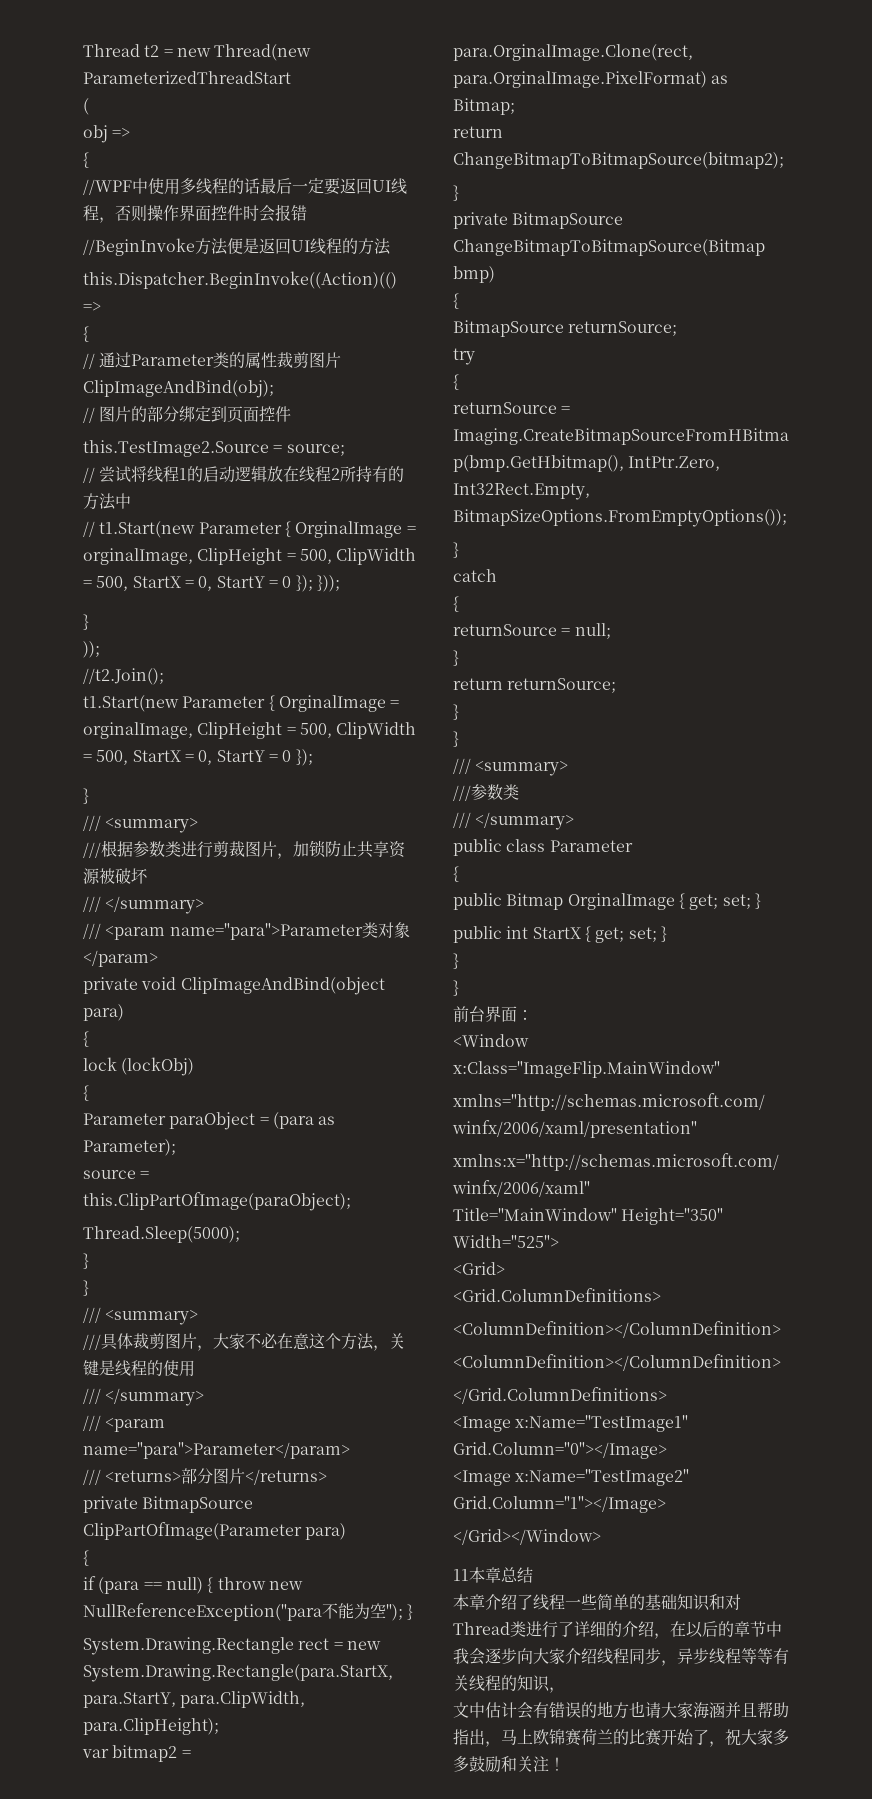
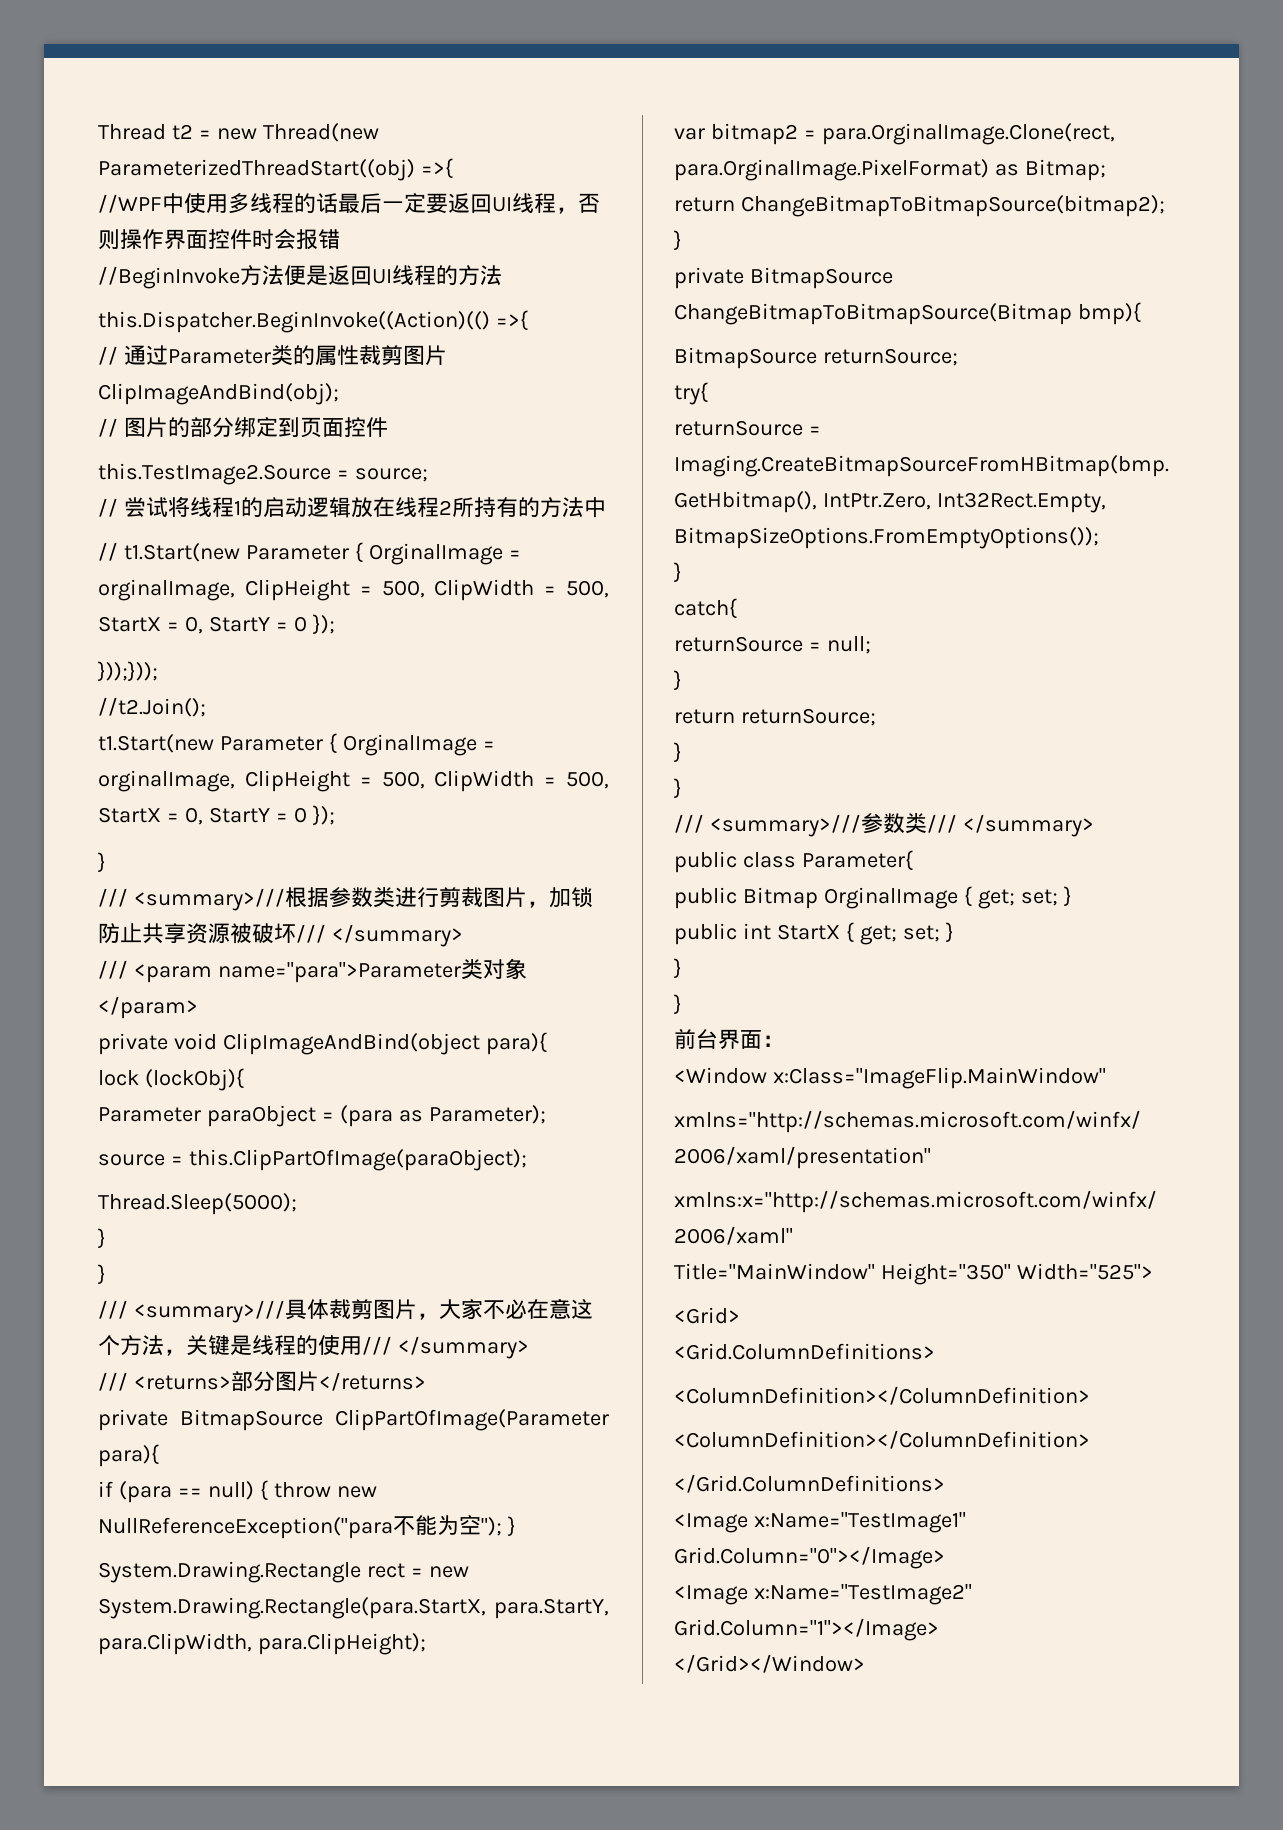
[83,71,291,84] [83,98,89,115] [83,125,131,143] [83,152,89,168] ParameterizedThreadStart // ( // obj => // { -> [98,158,453,181] ParameterizedThreadStart((obj) =>{
[83,302,101,312] [83,326,89,342] => // { -> [495,310,528,331] =>{
[316,575,340,592] [83,614,89,630] [83,641,100,658] })); // } // )); -> [98,661,158,682] // }));}));
[105,818,199,833] [83,842,101,858] <summary> // /// -> [133,888,285,911] <summary>///
(148, 876) // -> (296, 933) none
[83,1004,124,1021] [83,1031,89,1047] para) // { -> [485,1032,547,1055] para){
[121,1057,195,1076] [83,1085,89,1101] (lockObj) // { -> [144,1068,244,1091] (lockObj){
[105,1310,199,1325] [83,1334,101,1350] <summary> // /// -> [133,1300,285,1323] <summary>///
[83,1388,205,1406] [83,1415,166,1432] [83,1442,350,1459] // /// </summary> // /// <param name="para">Parameter</param> -> [362,1336,529,1359] /// </summary>
[305,1523,347,1540] [83,1550,89,1566] para) // { -> [98,1444,159,1467] para){
[453,266,495,283] [453,293,459,309] bmp) // { -> [1077,302,1141,325] bmp){
[453,348,475,365] [453,374,459,390] try // { -> [674,382,708,405] try{
[453,569,497,582] [453,596,459,612] catch // { -> [674,598,737,619] catch{
[475,761,569,776] [453,784,519,801] <summary> // ///参数类 // -> [709,813,927,837] <summary>///参数类
[549,840,633,852] [453,866,459,882] Parameter // { -> [801,850,913,871] Parameter{
[453,1567,533,1583] [453,1594,741,1611] [453,1621,782,1639] [453,1648,789,1666] [453,1675,565,1693] [453,1701,789,1719] [453,1728,789,1747] [453,1756,565,1773] // 11本章总结 // 本章介绍了线程一些简单的基础知识和对Thread类进行了详细的介绍，在以后的章节中我会逐步向大家介绍线程同步，异步线程等等有关线程的知识， // 文中估计会有错误的地方也请大家海涵并且帮助指出，马上欧锦赛荷兰的比赛开始了，祝大家多多鼓励和关注！ -> (865, 1663) none

